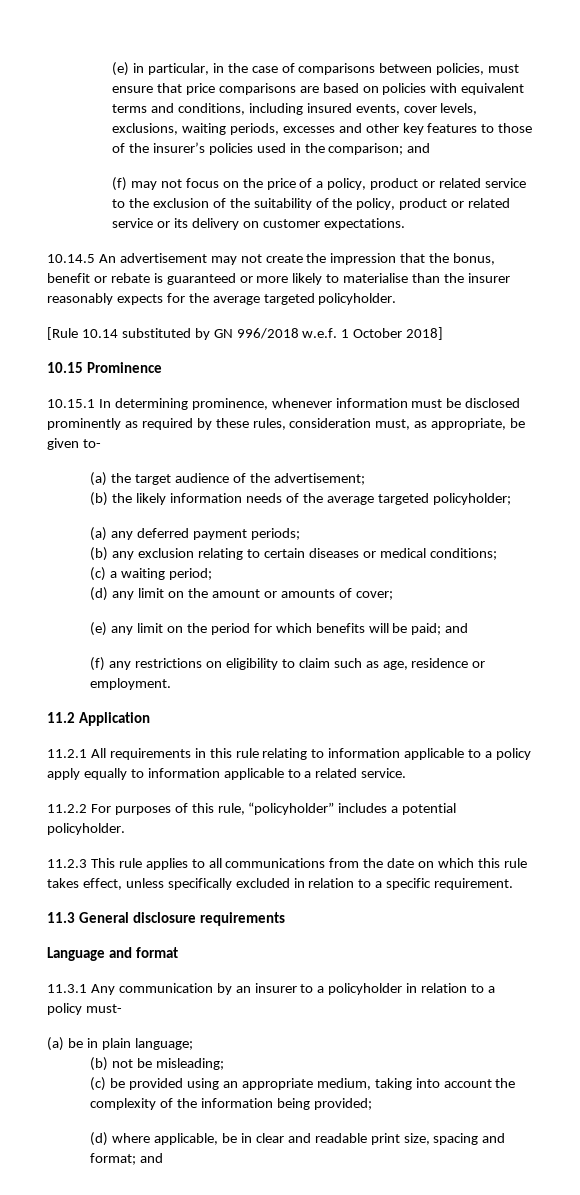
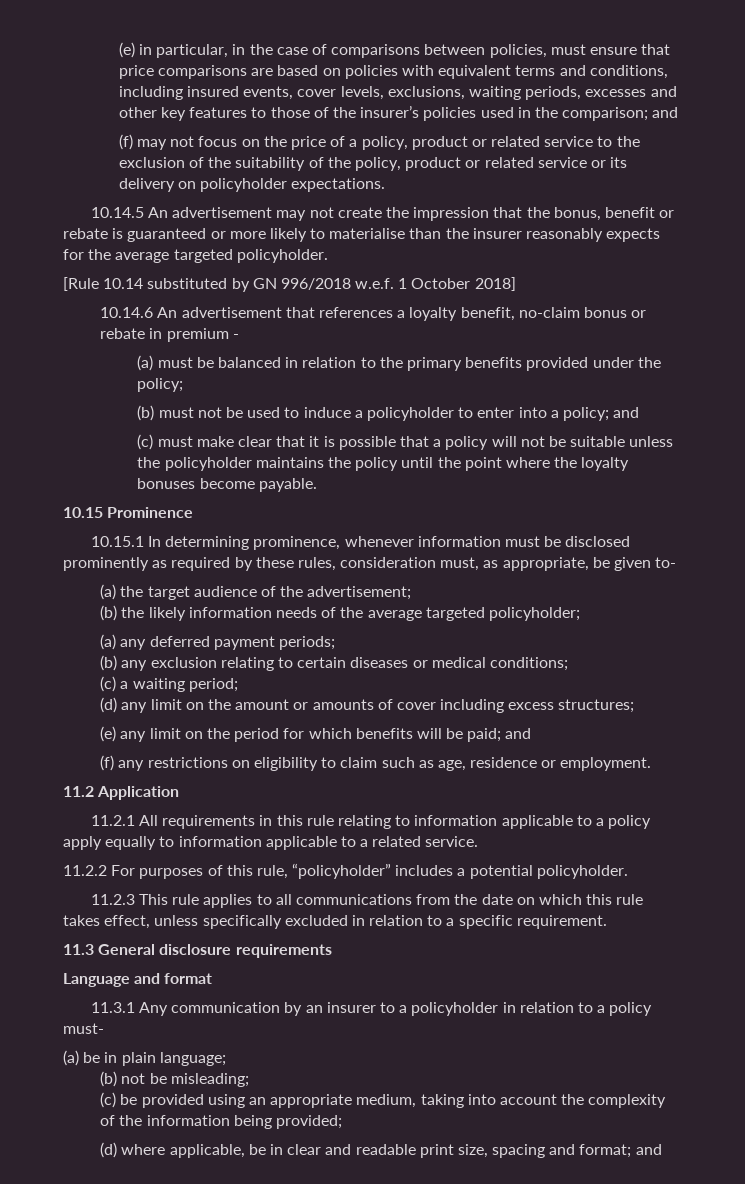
[262,219,320,228] customer -> [200,178,288,192] policyholder
(444, 333) none -> [100,307,647,321] [100,328,239,342] [137,355,661,371] [137,378,184,392] [137,405,640,421] [137,434,674,450] [137,457,630,471] [137,478,317,492] // 10.14.6 An advertisement that references a loyalty benefit, no-claim bonus or rebate in premium - // (a) must be balanced in relation to the primary benefits provided under the policy; // (b) must not be used to induce a policyholder to enter into a policy; and // (c) must make clear that it is possible that a policy will not be suitable unless the policyholder maintains the policy until the point where the loyalty bonuses become payable.
[355,591,393,600] cover; -> [396,699,635,713] cover including excess structures;

